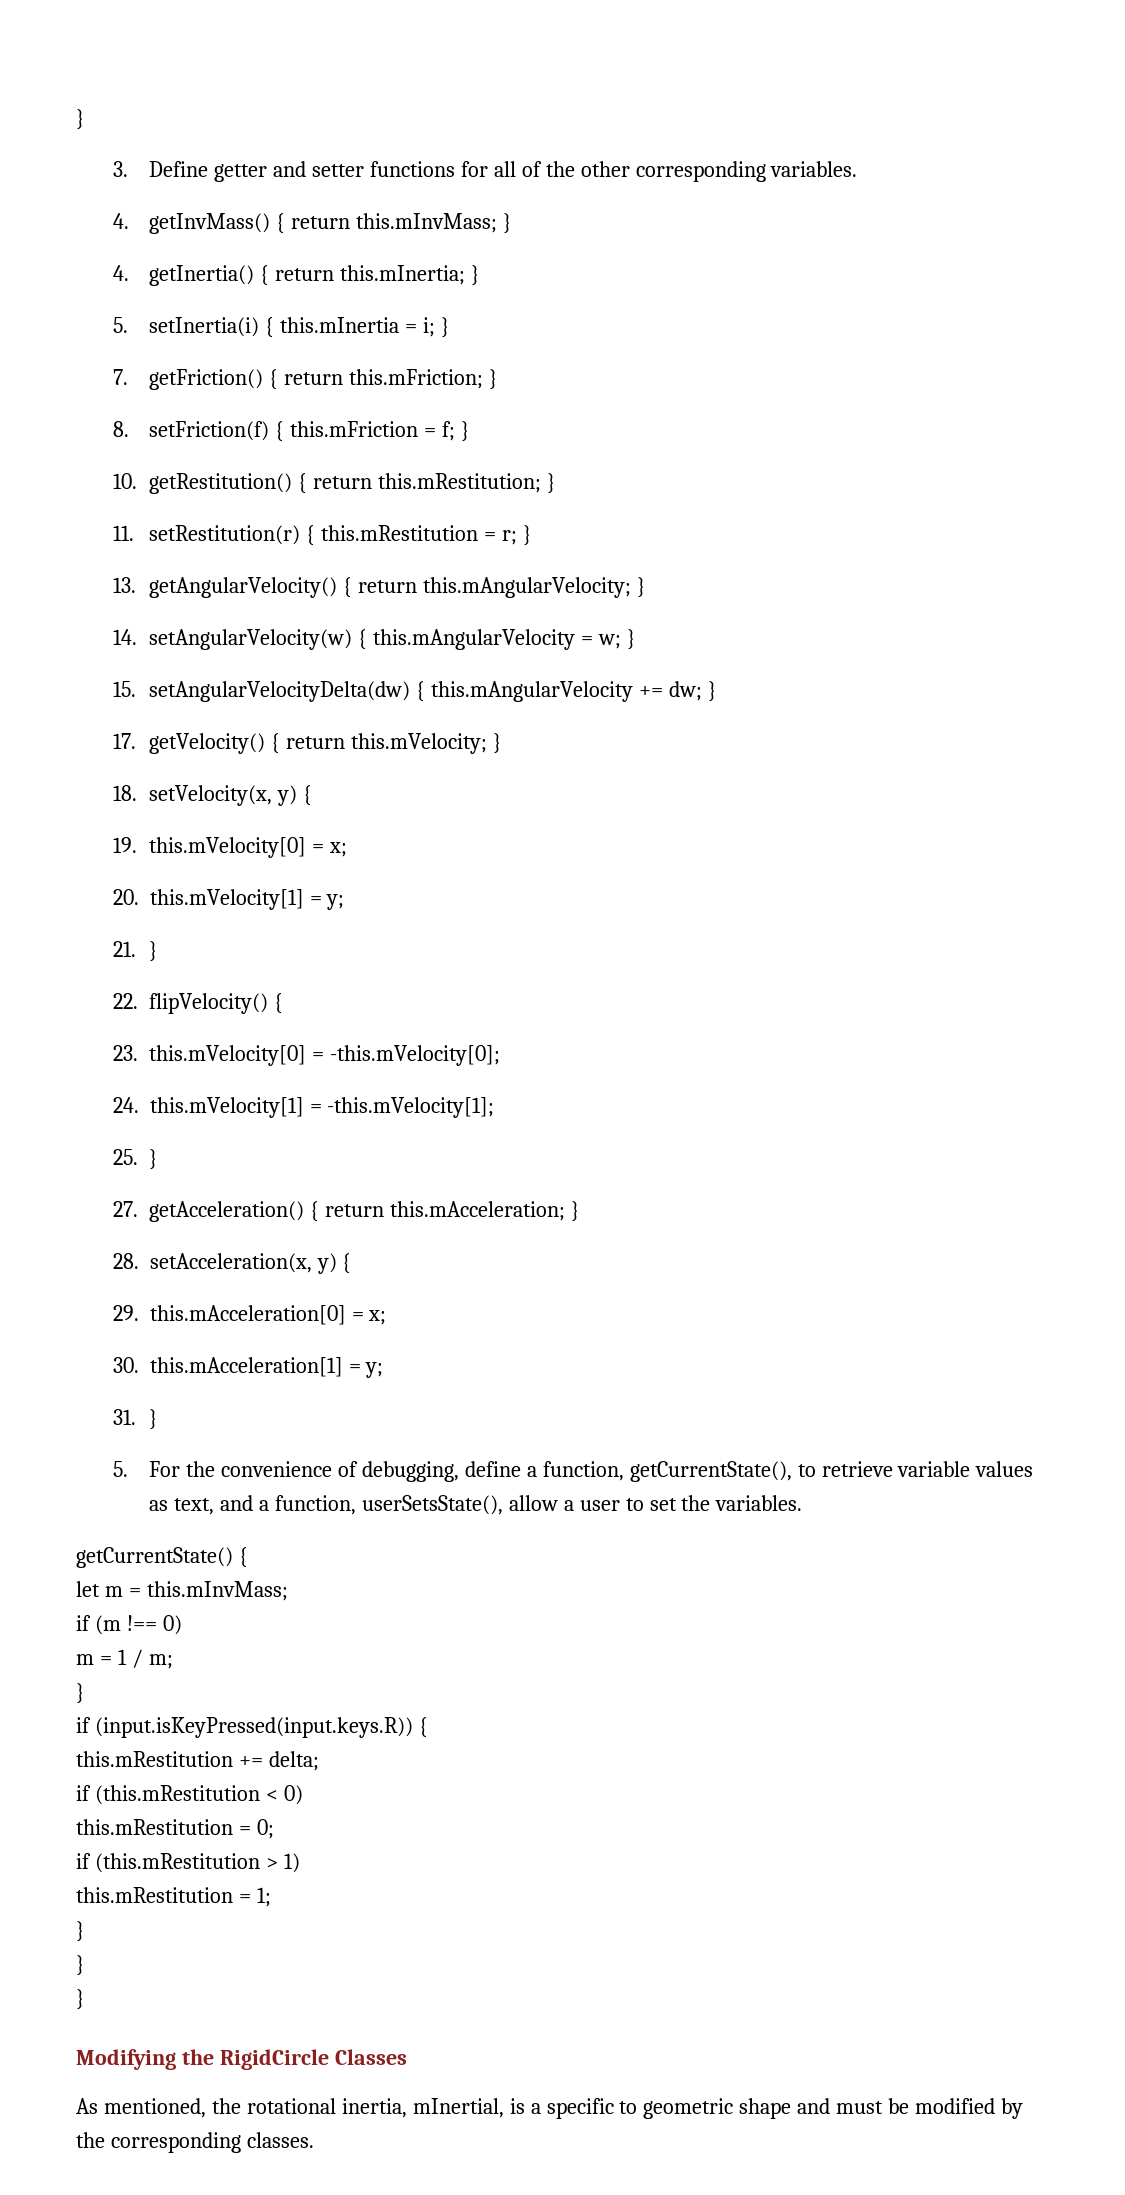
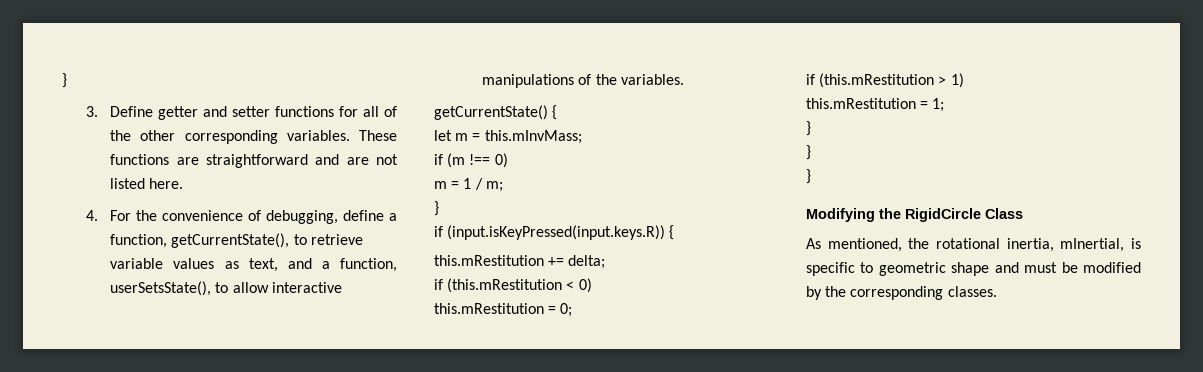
[112,213,512,234] [112,265,480,286] [112,317,450,338] [112,369,498,390] [112,421,470,442] [112,473,556,494] [112,525,532,546] [112,577,646,598] [112,629,636,650] [112,681,717,702] [112,733,502,754] [112,785,313,806] [112,837,348,858] [112,889,345,910] [112,941,159,962] [112,993,284,1014] [112,1045,501,1066] [112,1097,495,1118] [112,1149,159,1170] [112,1201,580,1222] [112,1253,352,1274] [112,1305,387,1325] [112,1357,384,1378] [112,1409,159,1430] [112,1461,128,1477] // 4. getInvMass() { return this.mInvMass; } // 4. getInertia() { return this.mInertia; } // 5. setInertia(i) { this.mInertia = i; } // 7. getFriction() { return this.mFriction; } // 8. setFriction(f) { this.mFriction = f; } // 10. getRestitution() { return this.mRestitution; } // 11. setRestitution(r) { this.mRestitution = r; } // 13. getAngularVelocity() { return this.mAngularVelocity; } // 14. setAngularVelocity(w) { this.mAngularVelocity = w; } // 15. setAngularVelocityDelta(dw) { this.mAngularVelocity += dw; } // 17. getVelocity() { return this.mVelocity; } // 18. setVelocity(x, y) { // 19. this.mVelocity[0] = x; // 20. this.mVelocity[1] = y; // 21. } // 22. flipVelocity() { // 23. this.mVelocity[0] = -this.mVelocity[0]; // 24. this.mVelocity[1] = -this.mVelocity[1]; // 25. } // 27. getAcceleration() { return this.mAcceleration; } // 28. setAcceleration(x, y) { // 29. this.mAcceleration[0] = x; // 30. this.mAcceleration[1] = y; // 31. } // 5. -> [359,130,398,141] [110,154,398,168] [110,178,184,189] [86,210,99,221] These functions are straightforward and are not listed here. // 4.
[508,1495,677,1511] allow a user to set -> [215,282,342,293] [482,74,592,88] to allow interactive manipulations of
[334,2049,407,2065] Classes -> [985,208,1023,219] Class
[530,2103,541,2114] a -> (1141, 243) none

